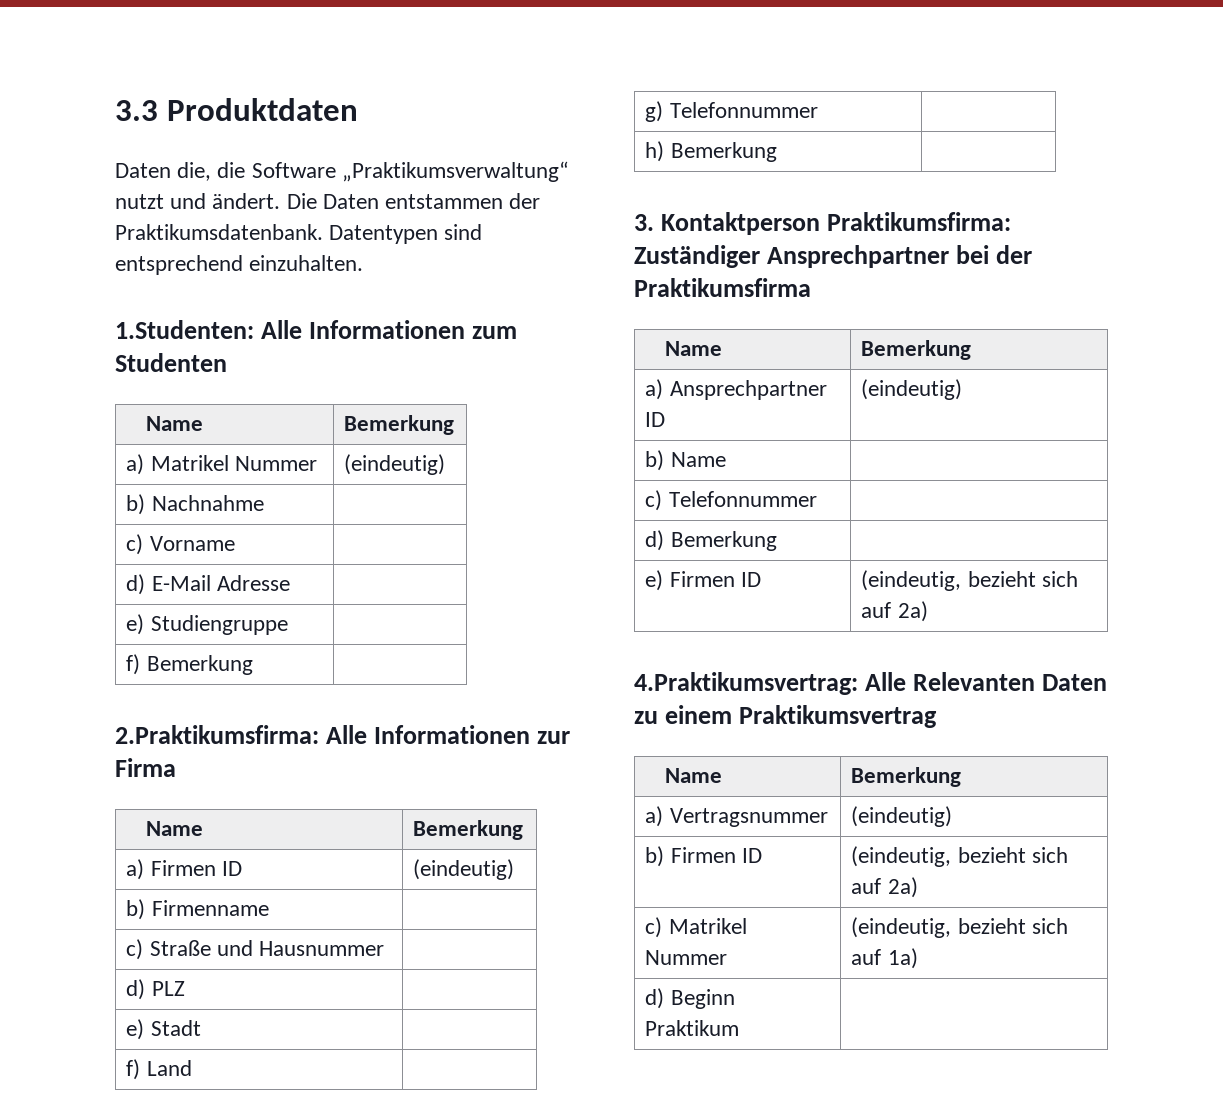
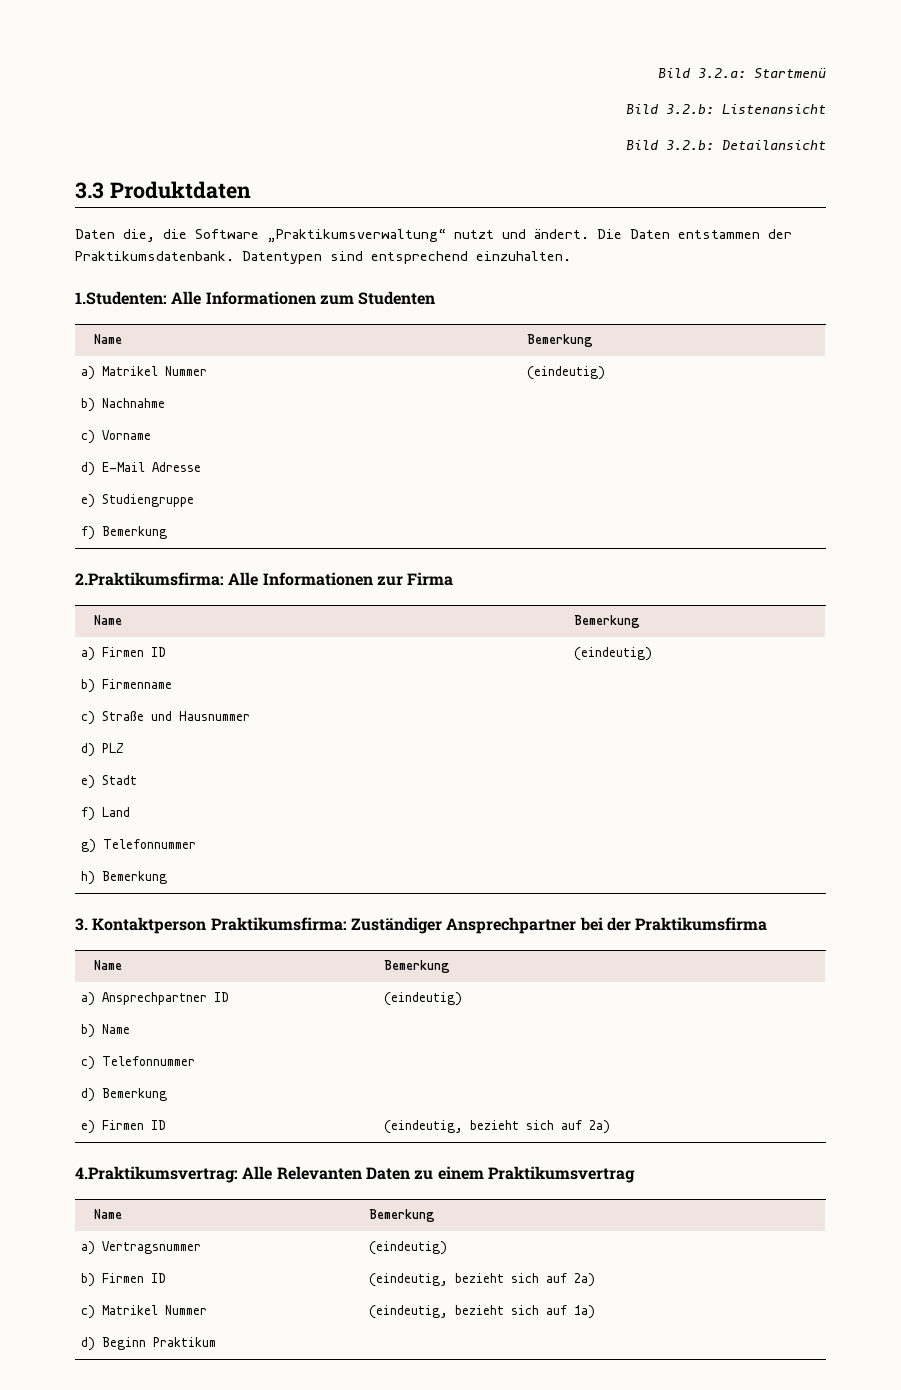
(115, 110) none -> [658,68,826,78] [626,104,826,114] [626,140,826,150] Bild 3.2.a: Startmenü // Bild 3.2.b: Listenansicht // Bild 3.2.b: Detailansicht //

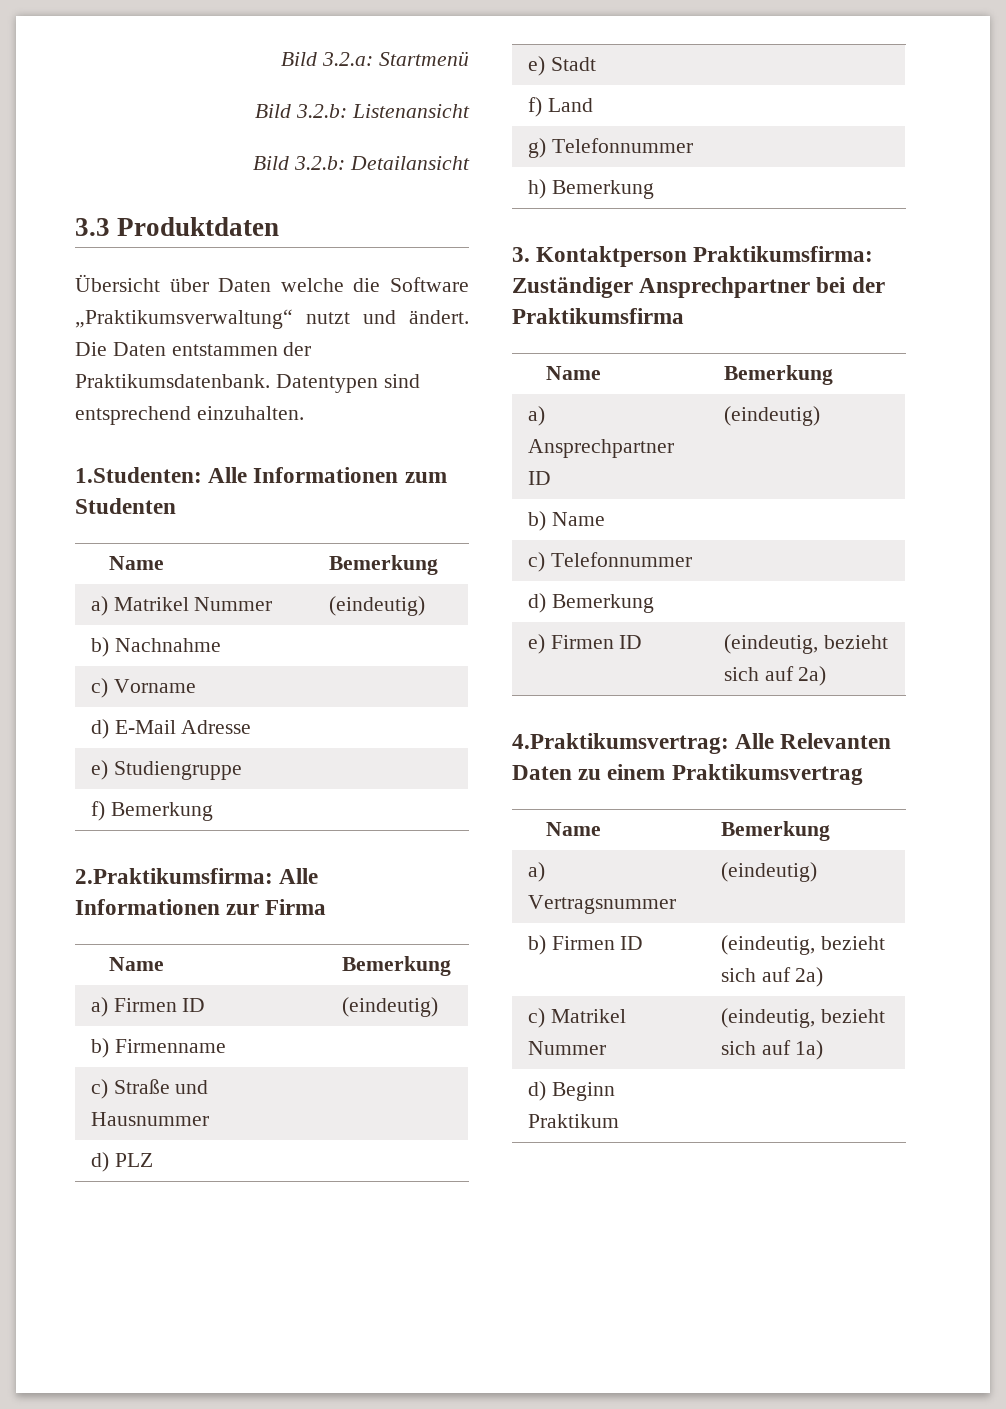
[75,229,155,242] Daten die, -> [75,274,344,292] Übersicht über Daten welche

